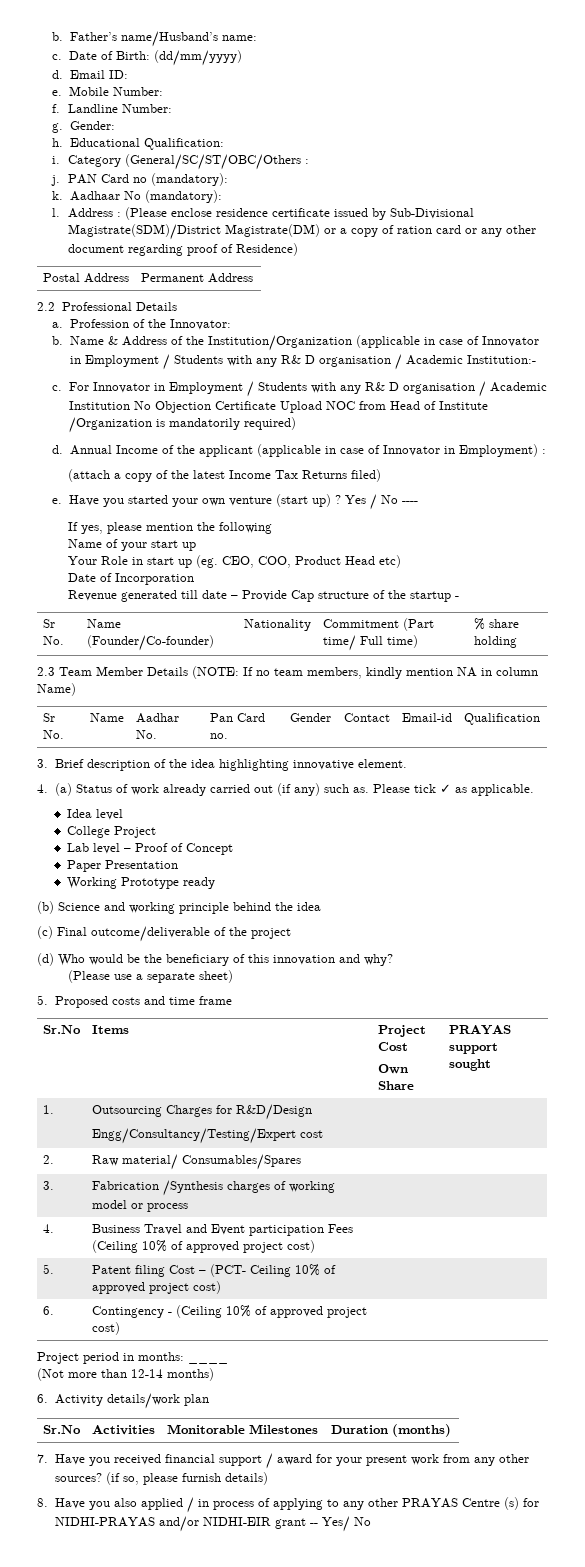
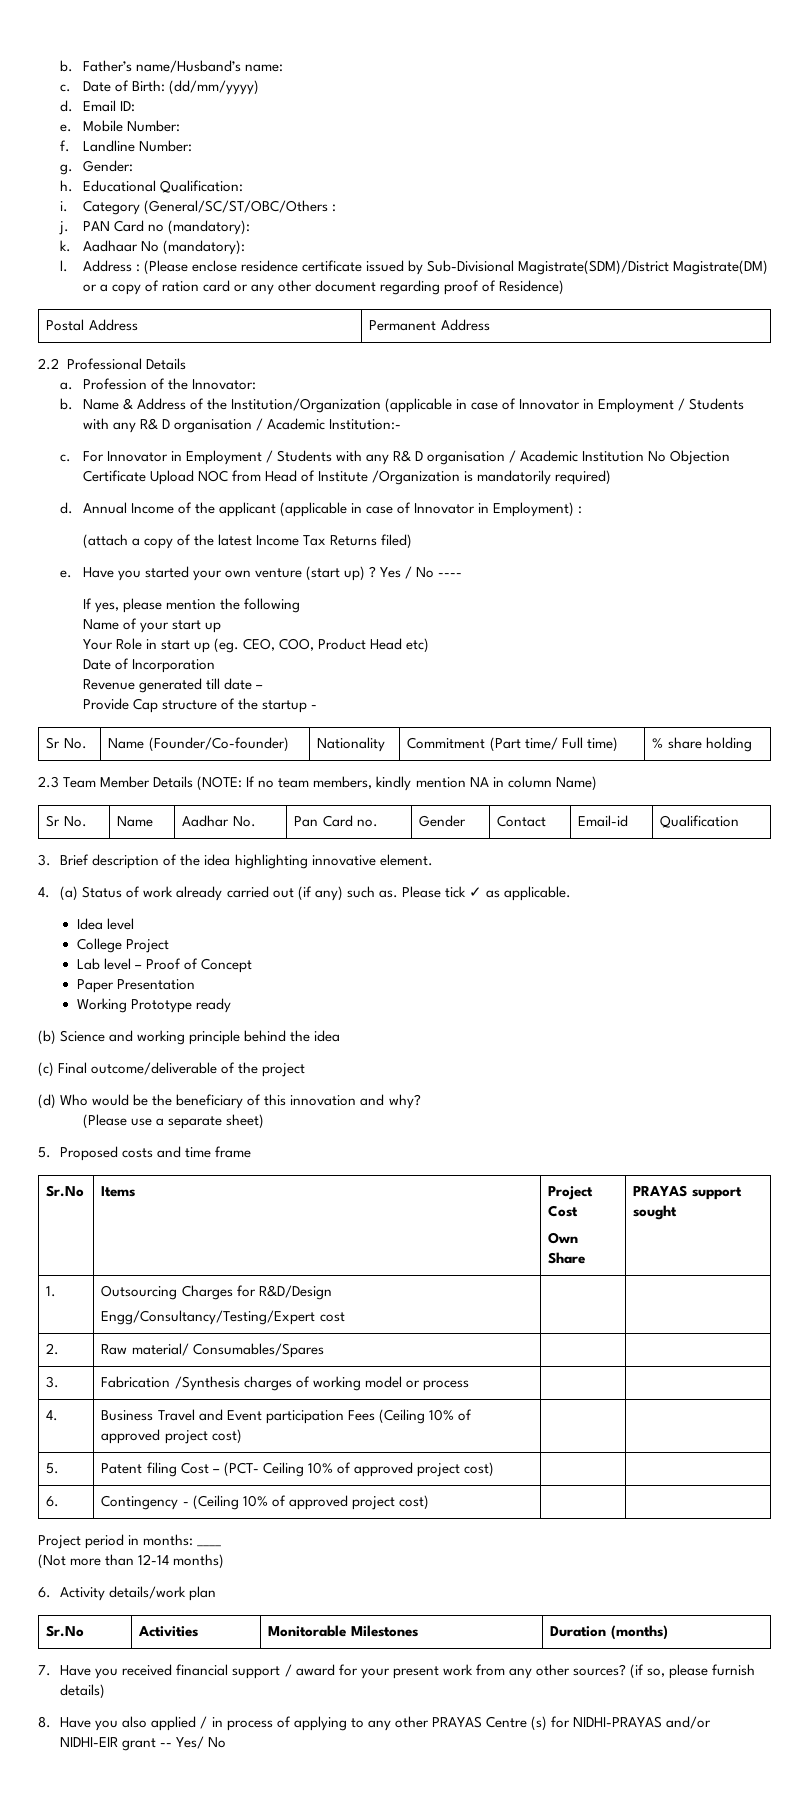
(238, 597) none -> (263, 687) //

